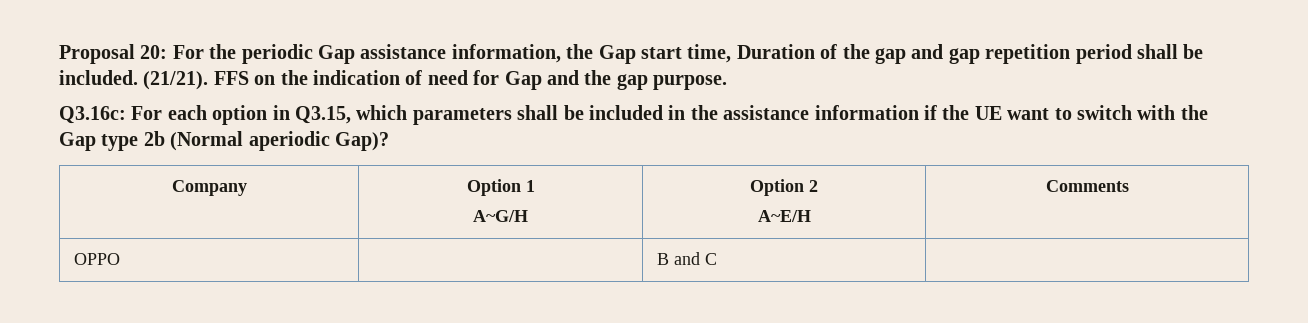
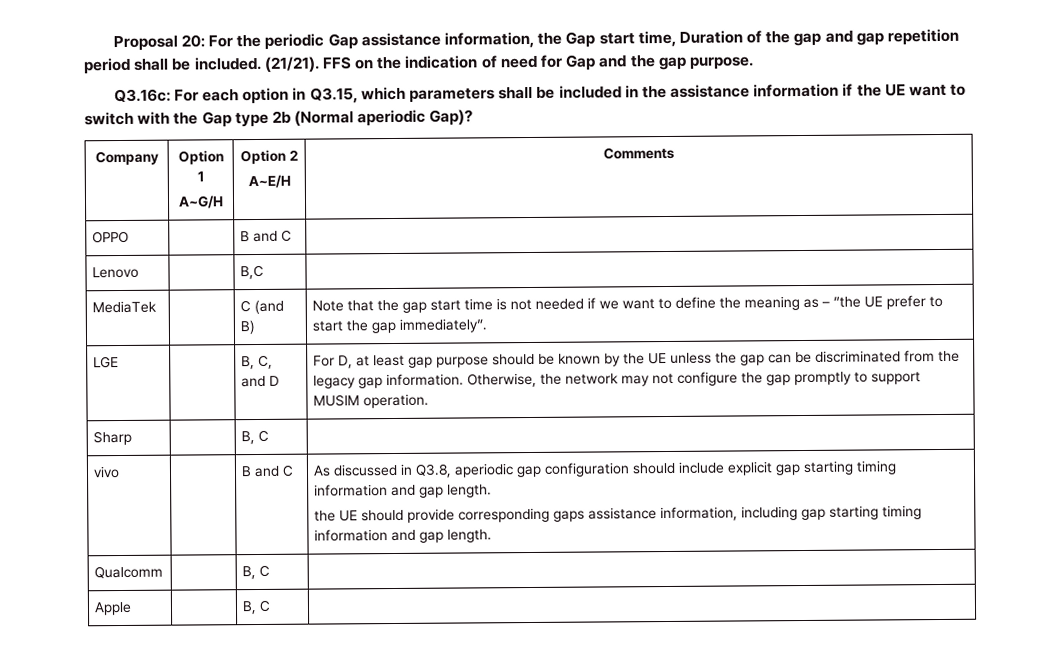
(717, 259) none -> [92,266,140,279] [240,264,265,280] [92,300,158,314] [240,299,285,315] [240,320,256,335] [312,295,944,313] [312,318,488,334] [93,356,120,369] [241,354,274,370] [241,375,281,388] [313,350,961,369] [313,371,922,389] [313,393,430,409] [93,430,133,446] [241,429,270,445] [93,466,121,479] [241,464,295,478] [313,460,898,478] [314,484,493,498] [314,505,923,523] [314,529,493,543] [94,565,164,579] [242,564,271,580] [94,601,133,616] [242,599,272,615] // Lenovo | | B,C | // MediaTek | | C (and B) | Note that the gap start time is not needed if we want to define the meaning as – “the UE prefer to start the gap immediately”. // LGE | | B, C, and D | For D, at least gap purpose should be known by the UE unless the gap can be discriminated from the legacy gap information. Otherwise, the network may not configure the gap promptly to support MUSIM operation. // Sharp | | B, C | // vivo | | B and C | As discussed in Q3.8, aperiodic gap configuration should include explicit gap starting timing information and gap length. // the UE should provide corresponding gaps assistance information, including gap starting timing information and gap length. // Qualcomm | | B, C | // Apple | | B, C |

